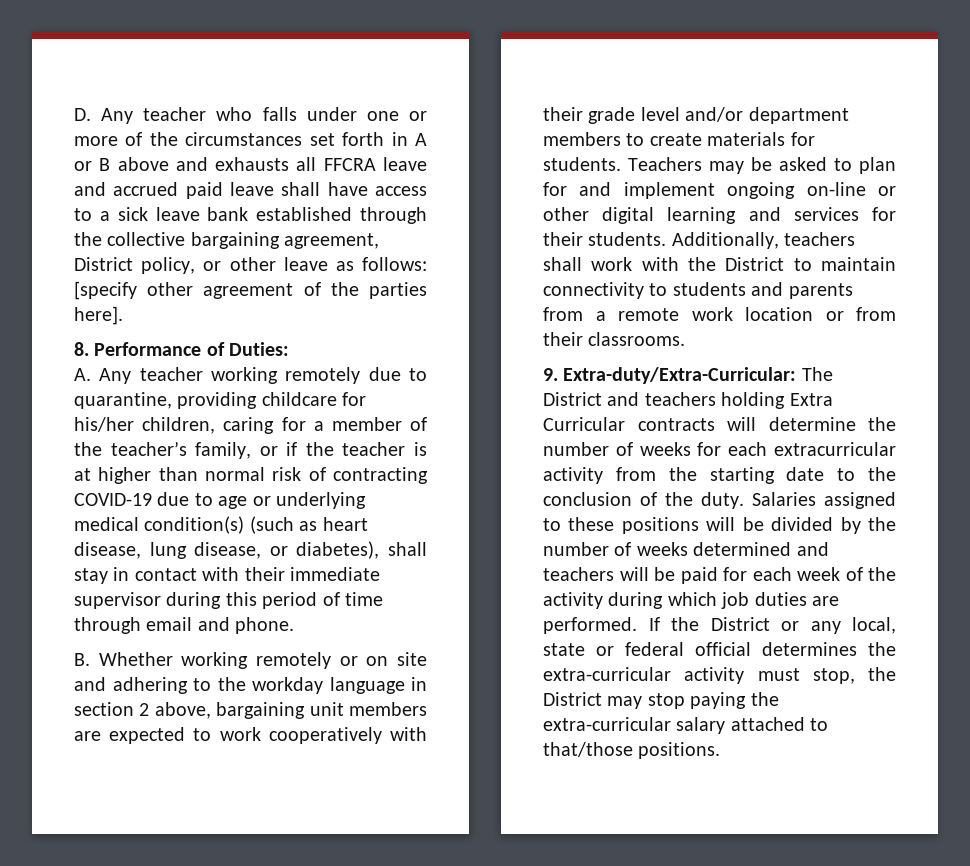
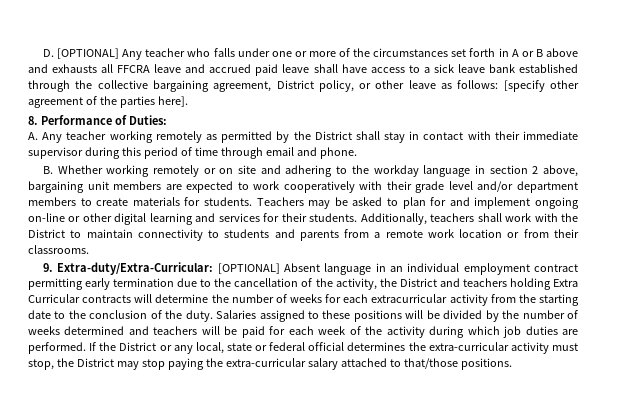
(91, 114) none -> [57,48,120,59] [OPTIONAL]
[368,367,427,381] [74,392,367,409] [74,417,427,434] [74,441,427,459] [74,467,429,484] [74,492,366,509] [74,516,368,534] [74,541,380,559] due to quarantine, providing childcare for his/her children, caring for a member of the teacher’s family, or if the teacher is at higher than normal risk of contracting COVID-19 due to age or underlying medical condition(s) (such as heart disease, lung disease, or diabetes), -> [205,131,352,143] as permitted by the District
[801,367,833,381] The -> [217,263,578,275] [28,278,397,290] [OPTIONAL] Absent language in an individual employment contract permitting early termination due to the cancellation of the activity, the

